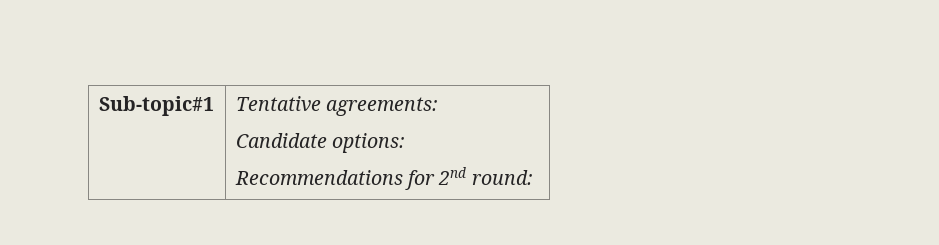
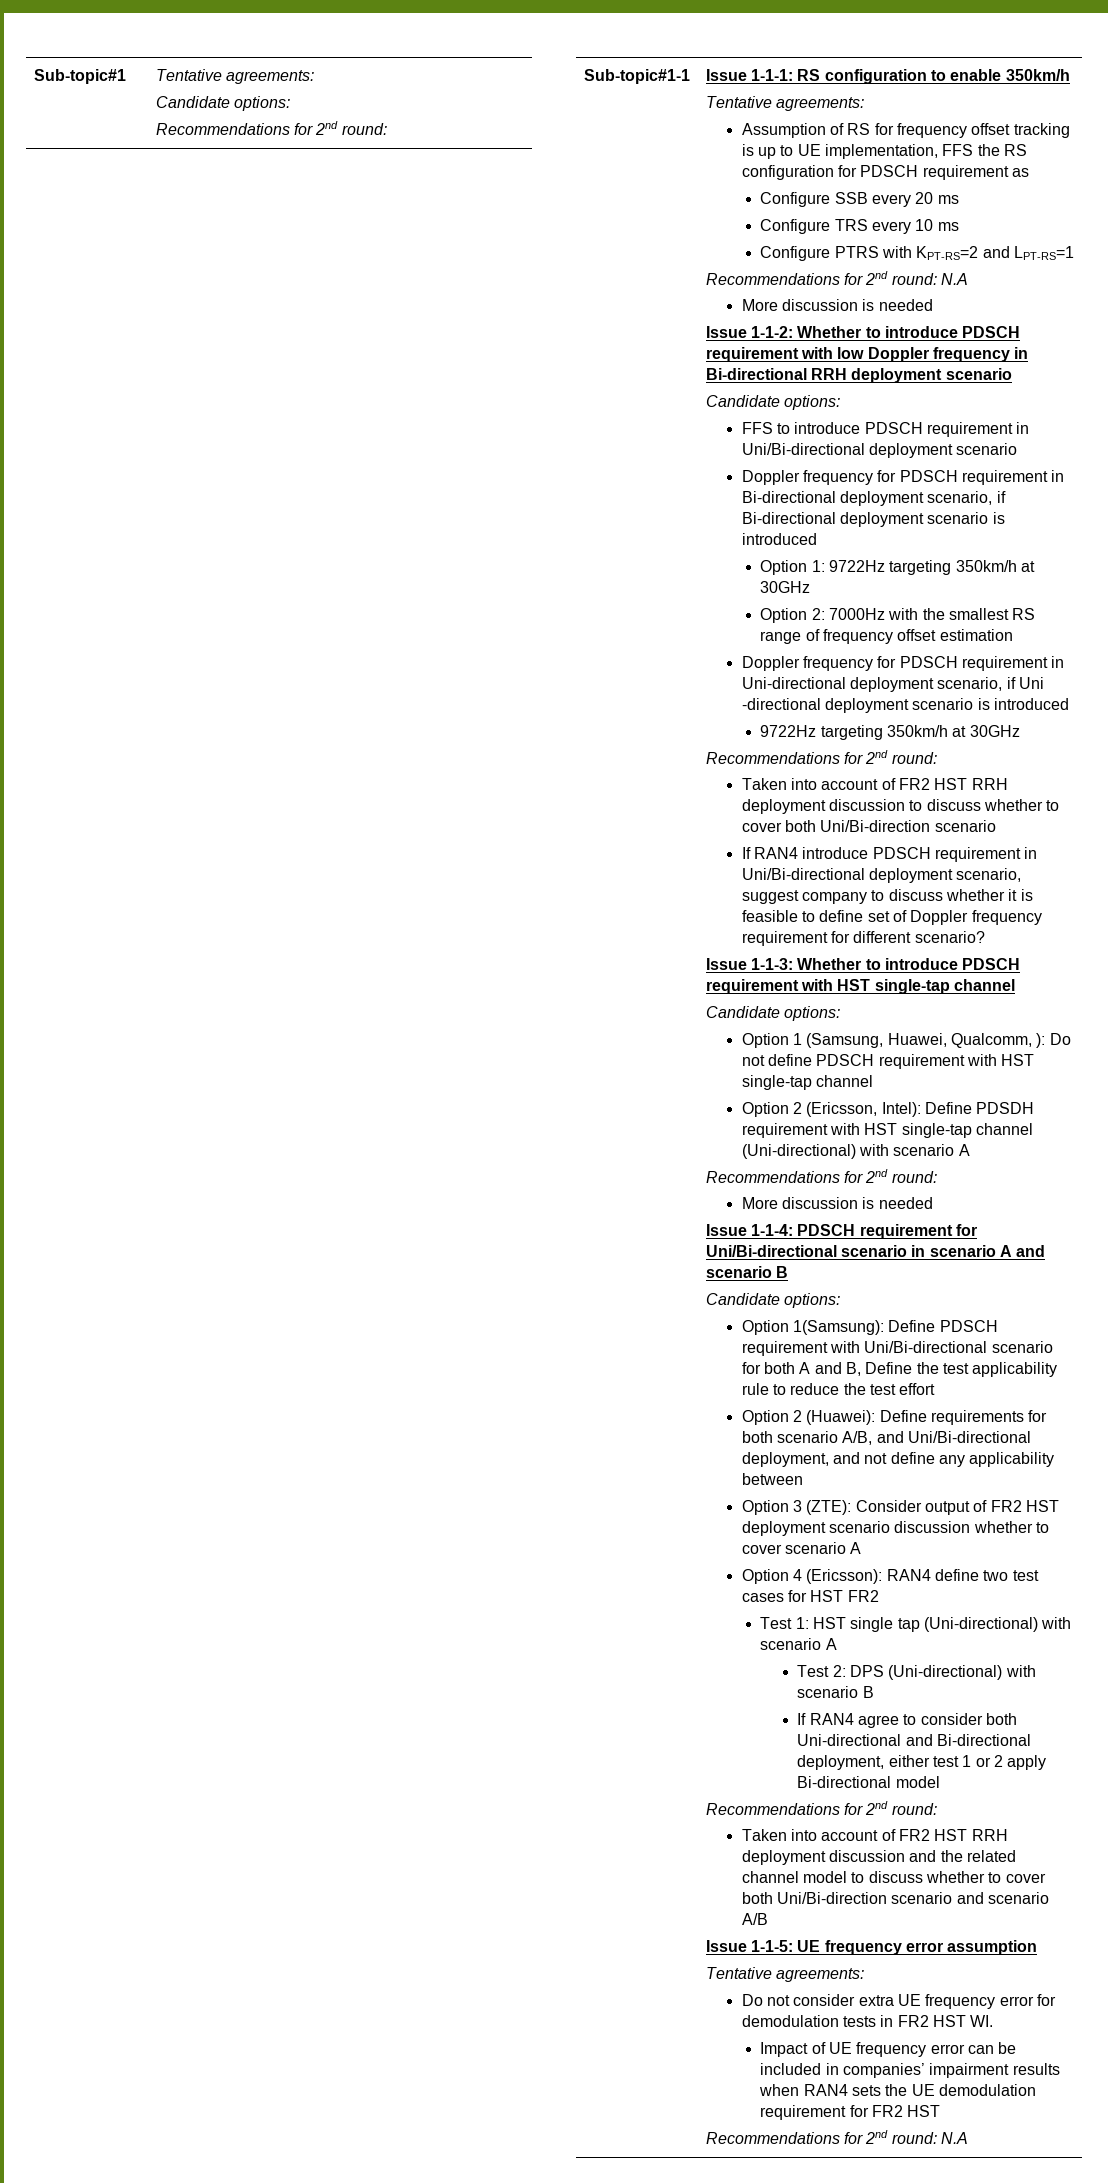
(533, 177) none -> [583,69,690,84] [705,69,1070,84] [705,96,865,111] [741,123,1070,138] [741,144,1028,159] [741,165,1030,180] [760,192,959,207] [760,219,959,234] [760,246,1074,261] [705,271,969,285] [741,299,933,311] [705,326,1021,338] [705,347,1029,362] [705,368,1012,383] [705,395,841,410] [741,422,1030,437] [741,443,1018,458] [741,470,1065,485] [741,491,1006,506] [741,512,1005,527] [741,533,817,545] [760,560,1035,575] [760,581,811,593] [760,608,1036,623] [760,629,1013,644] [741,656,1065,671] [741,677,1045,692] [741,698,1070,713] [760,725,1020,740] [705,750,937,764] [741,778,1008,790] [741,799,1060,814] [741,820,996,832] [741,847,1038,862] [741,868,1022,883] [741,889,1033,904] [741,910,1042,925] [741,931,985,946] [705,958,1021,970] [705,979,1016,994] [705,1006,841,1021] [741,1033,1071,1048] [741,1054,1035,1069] [741,1075,874,1090] [741,1102,1035,1117] [741,1123,1034,1138] [741,1144,970,1159] [705,1169,937,1183] [741,1197,933,1209] [705,1224,978,1239] [705,1245,1046,1257] [705,1266,789,1278] [705,1293,841,1308] [741,1320,998,1335] [741,1341,1053,1356] [741,1362,1058,1377] [741,1383,936,1395] [741,1410,1048,1425] [741,1431,1032,1445] [741,1452,1055,1467] [741,1473,803,1485] [741,1500,1060,1515] [741,1521,1050,1536] [741,1542,862,1554] [741,1569,1039,1584] [741,1590,879,1602] [760,1617,1072,1632] [760,1638,837,1650] [797,1665,1036,1680] [797,1686,874,1698] [797,1713,1018,1728] [797,1734,1032,1746] [797,1755,1047,1770] [797,1776,940,1788] [705,1801,937,1815] [741,1829,1008,1841] [741,1850,1017,1865] [741,1871,1046,1883] [741,1892,1050,1904] [741,1913,768,1925] [705,1940,1038,1955] [705,1967,865,1982] [741,1994,1057,2009] [741,2015,994,2027] [760,2042,1017,2057] [760,2063,1060,2078] [759,2084,1036,2096] [760,2105,941,2120] [705,2130,969,2144] // Sub-topic#1-1 | Issue 1-1-1: RS configuration to enable 350km/h // Tentative agreements: // Assumption of RS for frequency offset tracking is up to UE implementation, FFS the RS configuration for PDSCH requirement as // Configure SSB every 20 ms // Configure TRS every 10 ms // Configure PTRS with KPT-RS=2 and LPT-RS=1 // Recommendations for 2nd round: N.A // More discussion is needed // Issue 1-1-2: Whether to introduce PDSCH requirement with low Doppler frequency in Bi-directional RRH deployment scenario // Candidate options: // FFS to introduce PDSCH requirement in Uni/Bi-directional deployment scenario // Doppler frequency for PDSCH requirement in Bi-directional deployment scenario, if Bi-directional deployment scenario is introduced // Option 1: 9722Hz targeting 350km/h at 30GHz // Option 2: 7000Hz with the smallest RS range of frequency offset estimation // Doppler frequency for PDSCH requirement in Uni-directional deployment scenario, if Uni -directional deployment scenario is introduced // 9722Hz targeting 350km/h at 30GHz // Recommendations for 2nd round: // Taken into account of FR2 HST RRH deployment discussion to discuss whether to cover both Uni/Bi-direction scenario // If RAN4 introduce PDSCH requirement in Uni/Bi-directional deployment scenario, suggest company to discuss whether it is feasible to define set of Doppler frequency requirement for different scenario? // Issue 1-1-3: Whether to introduce PDSCH requirement with HST single-tap channel // Candidate options: // Option 1 (Samsung, Huawei, Qualcomm, ): Do not define PDSCH requirement with HST single-tap channel // Option 2 (Ericsson, Intel): Define PDSDH requirement with HST single-tap channel (Uni-directional) with scenario A // Recommendations for 2nd round: // More discussion is needed // Issue 1-1-4: PDSCH requirement for Uni/Bi-directional scenario in scenario A and scenario B // Candidate options: // Option 1(Samsung): Define PDSCH requirement with Uni/Bi-directional scenario for both A and B, Define the test applicability rule to reduce the test effort // Option 2 (Huawei): Define requirements for both scenario A/B, and Uni/Bi-directional deployment, and not define any applicability between // Option 3 (ZTE): Consider output of FR2 HST deployment scenario discussion whether to cover scenario A // Option 4 (Ericsson): RAN4 define two test cases for HST FR2 // Test 1: HST single tap (Uni-directional) with scenario A // Test 2: DPS (Uni-directional) with scenario B // If RAN4 agree to consider both Uni-directional and Bi-directional deployment, either test 1 or 2 apply Bi-directional model // Recommendations for 2nd round: // Taken into account of FR2 HST RRH deployment discussion and the related channel model to discuss whether to cover both Uni/Bi-direction scenario and scenario A/B // Issue 1-1-5: UE frequency error assumption // Tentative agreements: // Do not consider extra UE frequency error for demodulation tests in FR2 HST WI. // Impact of UE frequency error can be included in companies’ impairment results when RAN4 sets the UE demodulation requirement for FR2 HST // Recommendations for 2nd round: N.A

